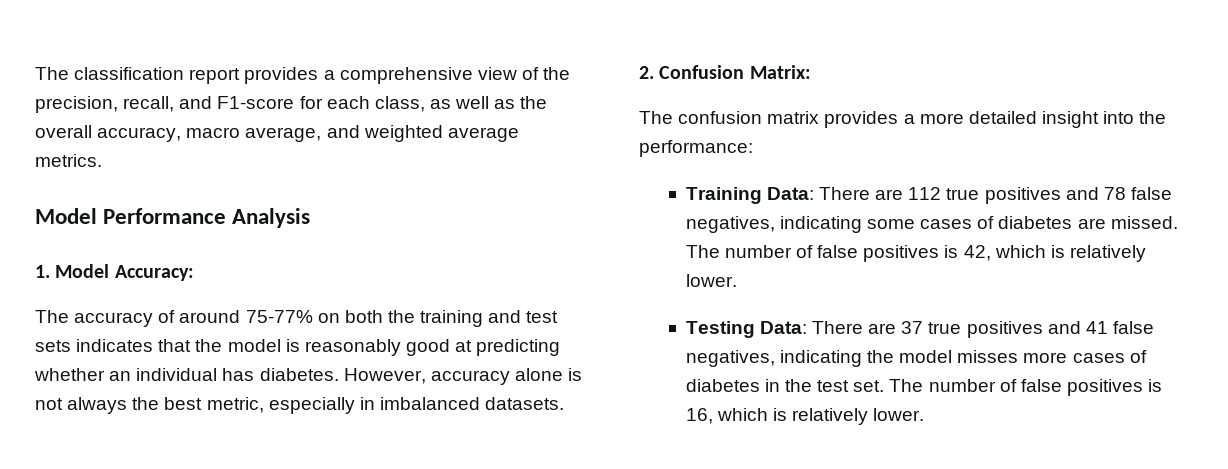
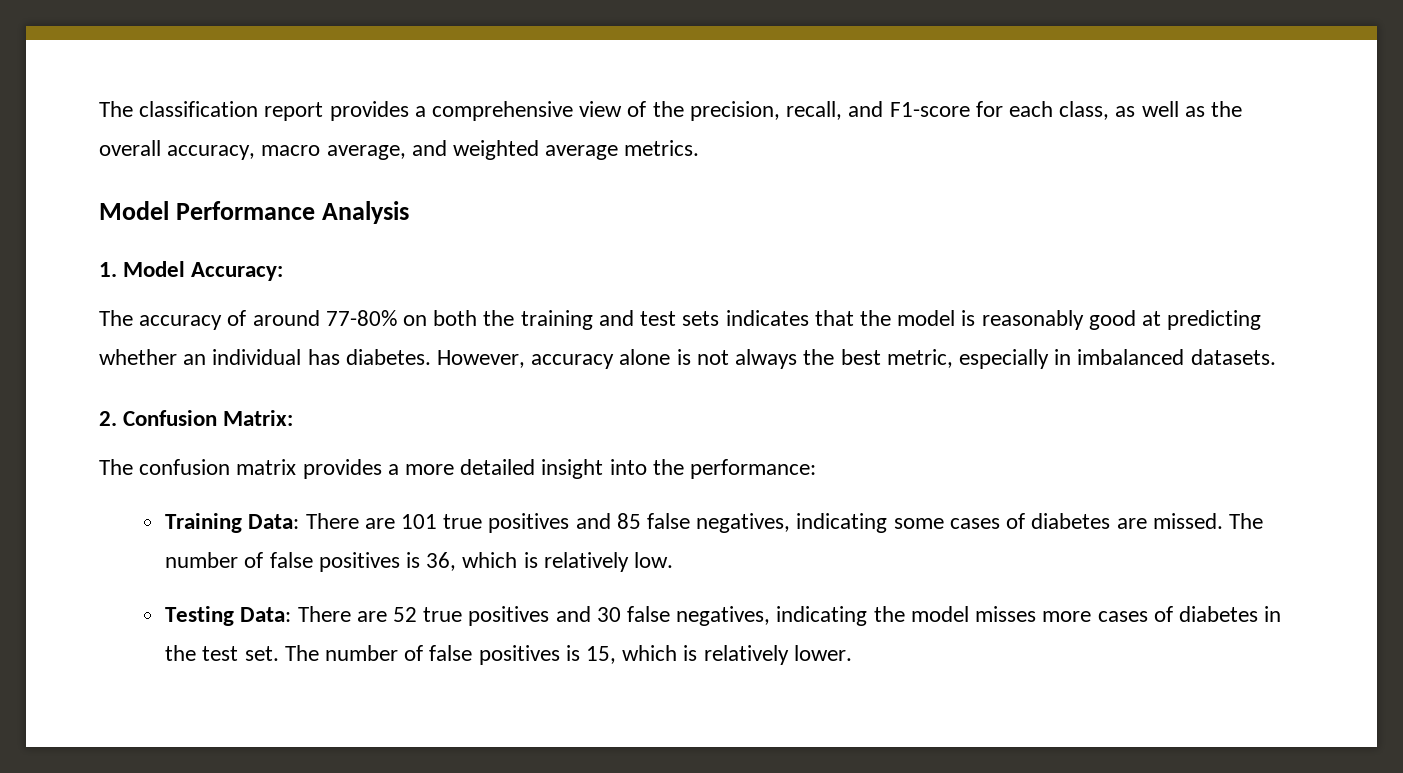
[245,310,313,323] 75-77% -> [325,310,397,326] 77-80%
[908,187,1126,204] 112 true positives and 78 -> [400,513,641,533] 101 true positives and 85
[963,245,1146,262] [685,274,737,287] 42, which is relatively lower. -> [426,552,674,572] 36, which is relatively low.
[901,321,1108,338] 37 true positives and 41 -> [392,606,621,626] 52 true positives and 30
[685,408,713,424] 16, -> [586,646,617,664] 15,

